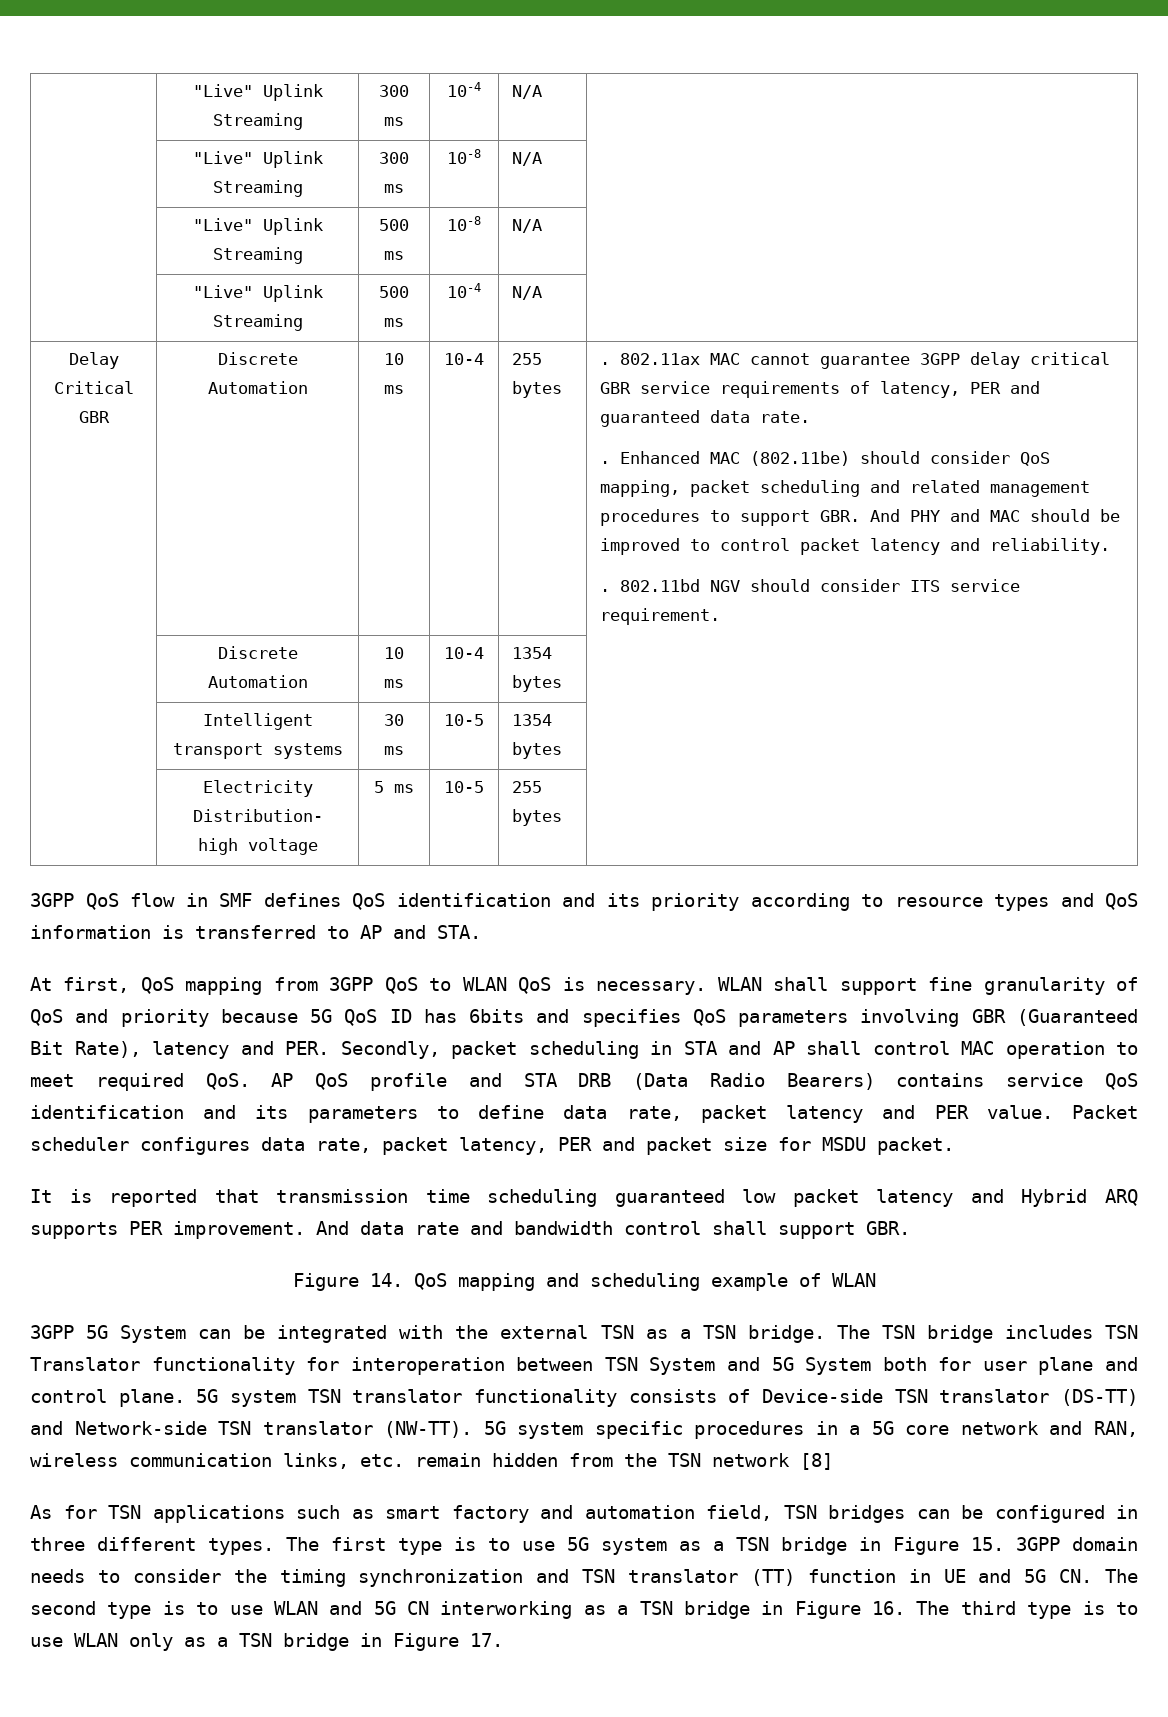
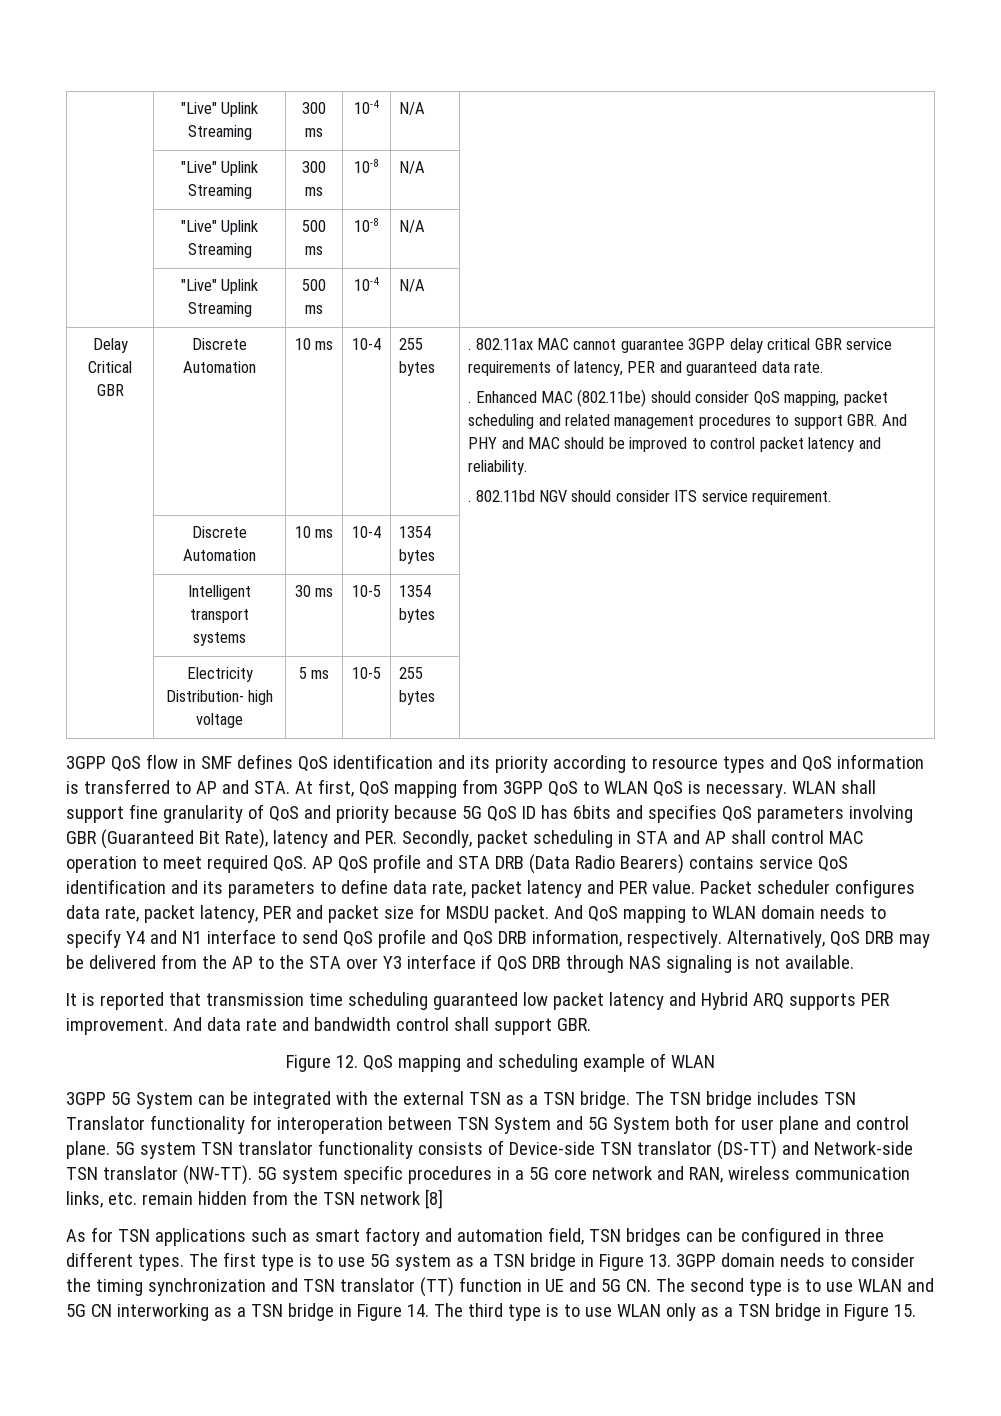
(481, 932) // -> (290, 787) none
(954, 1146) none -> [553,905,886,923] [66,929,930,948] [66,954,854,973] And QoS mapping to WLAN domain needs to specify Y4 and N1 interface to send QoS profile and QoS DRB information, respectively. Alternatively, QoS DRB may be delivered from the AP to the STA over Y3 interface if QoS DRB through NAS signaling is not available.
[369,1273,403,1287] 14. -> [336,1055,359,1068] 12.
[971,1537,1004,1551] 15. -> [648,1254,671,1267] 13.
[872,1601,906,1615] 16. -> [406,1304,429,1317] 14.
[470,1633,503,1647] 17. -> [893,1304,916,1317] 15.

